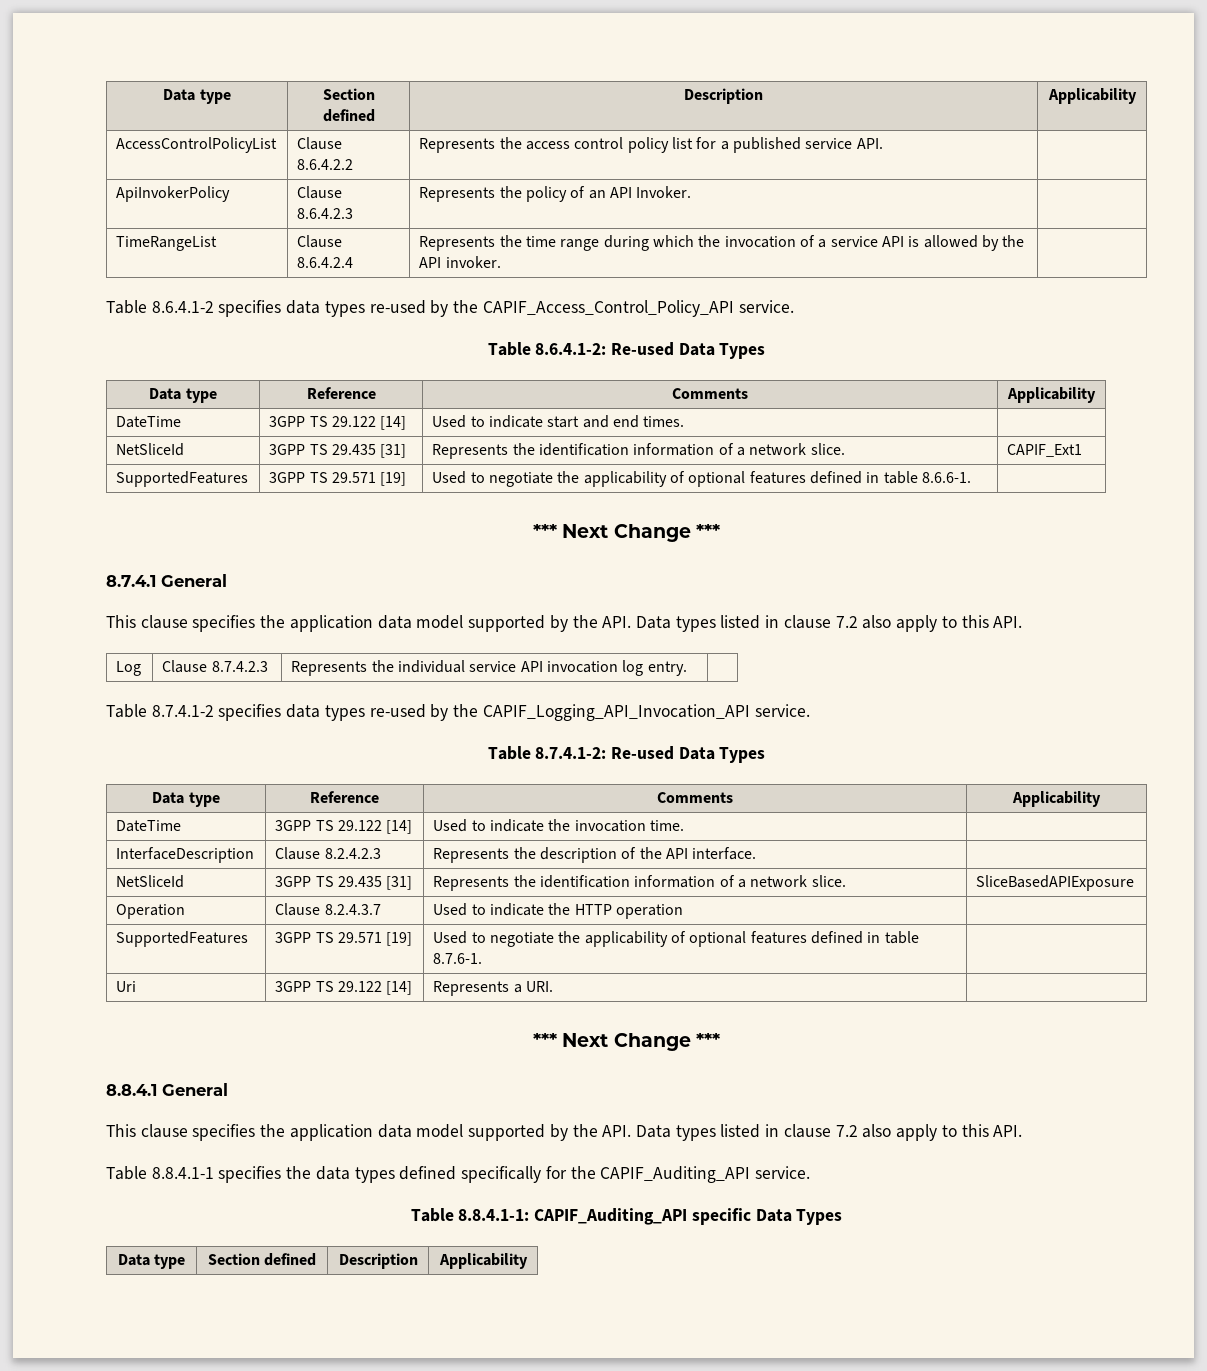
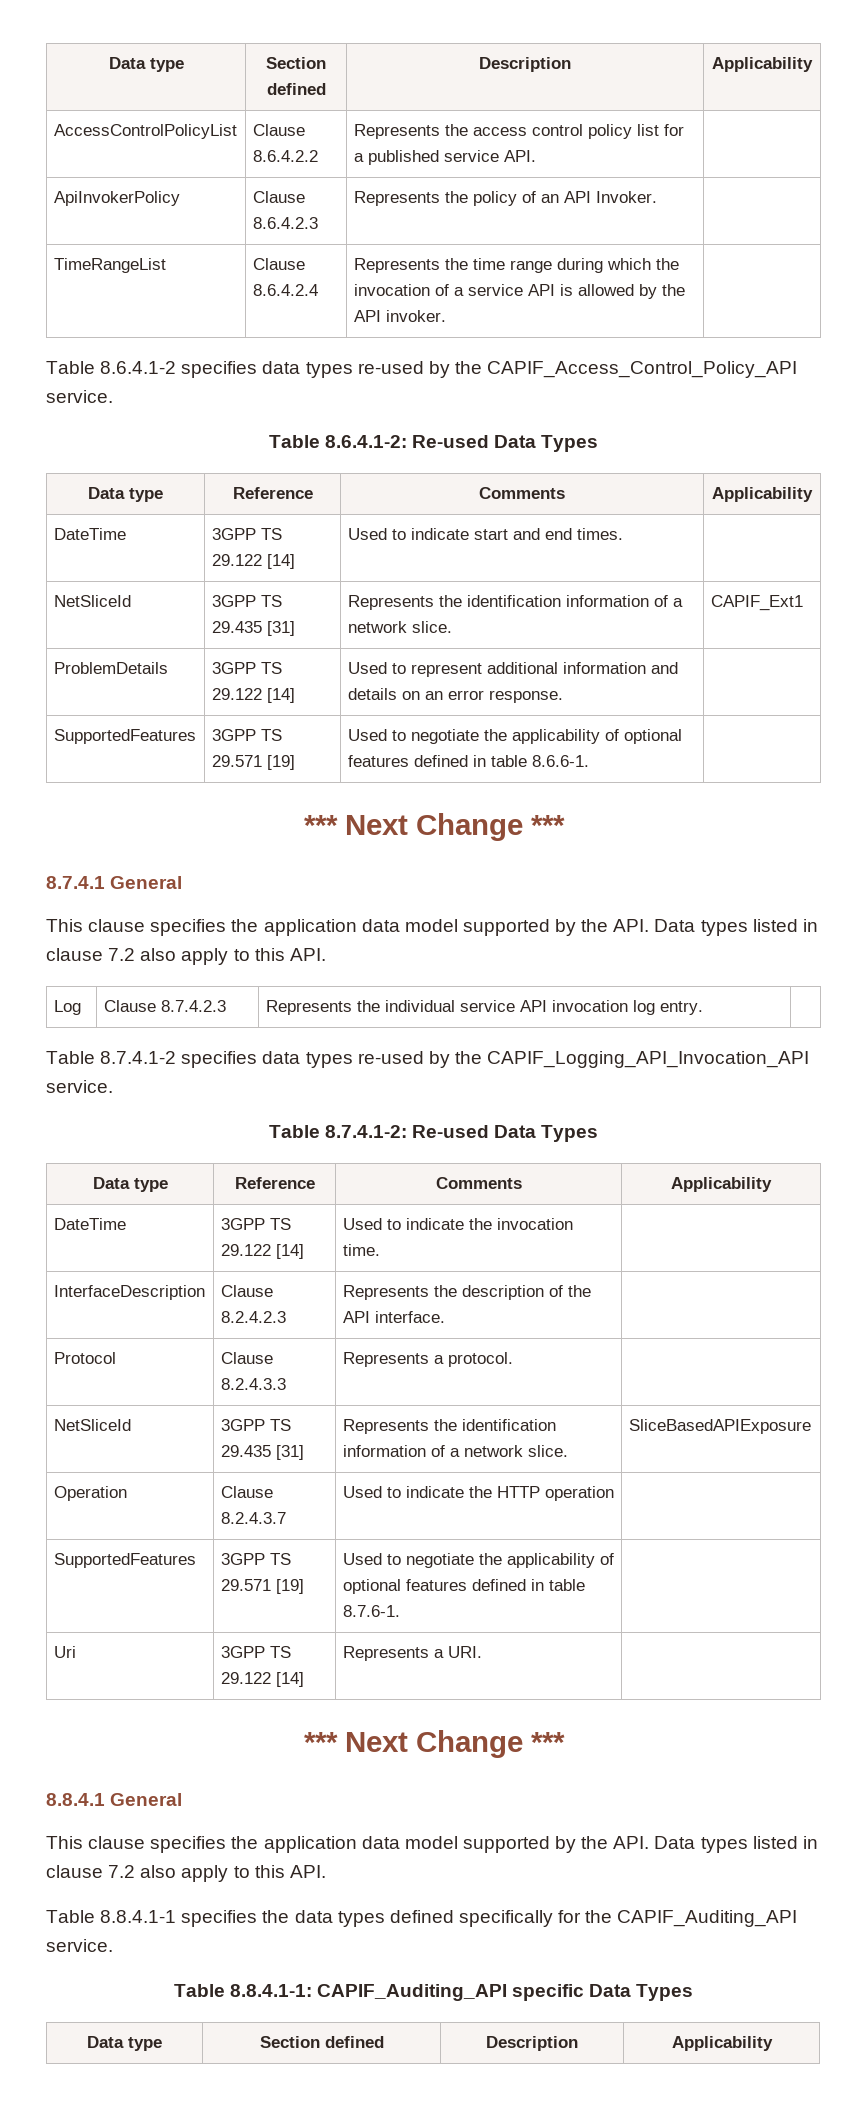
(1083, 450) none -> [53,662,168,674] [211,662,282,674] [211,688,295,703] [347,662,678,677] [347,688,563,703] // ProblemDetails | 3GPP TS 29.122 [14] | Used to represent additional information and details on an error response. |
(757, 853) none -> [53,1352,116,1364] [220,1352,273,1364] [220,1378,286,1390] [342,1352,513,1367] // Protocol | Clause 8.2.4.3.3 | Represents a protocol. |

